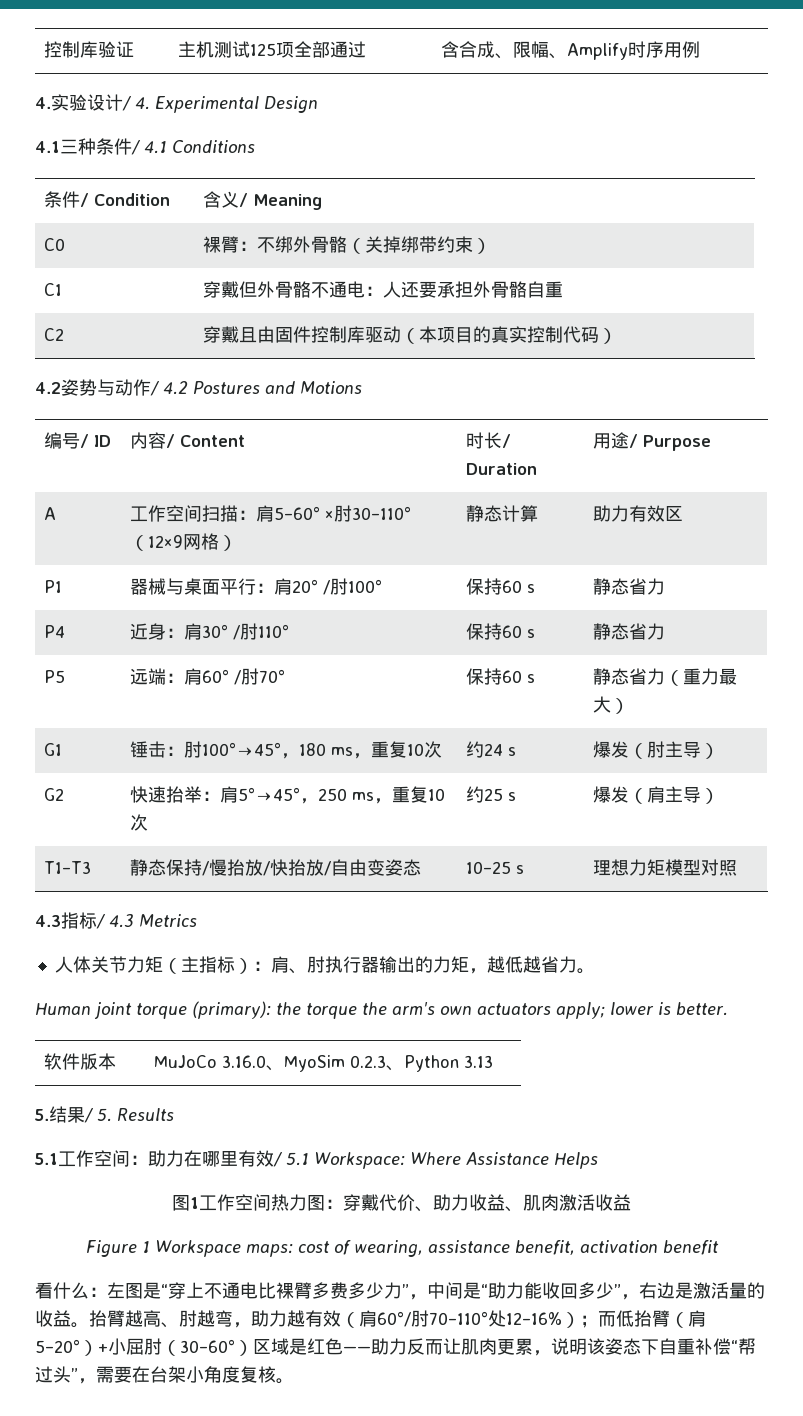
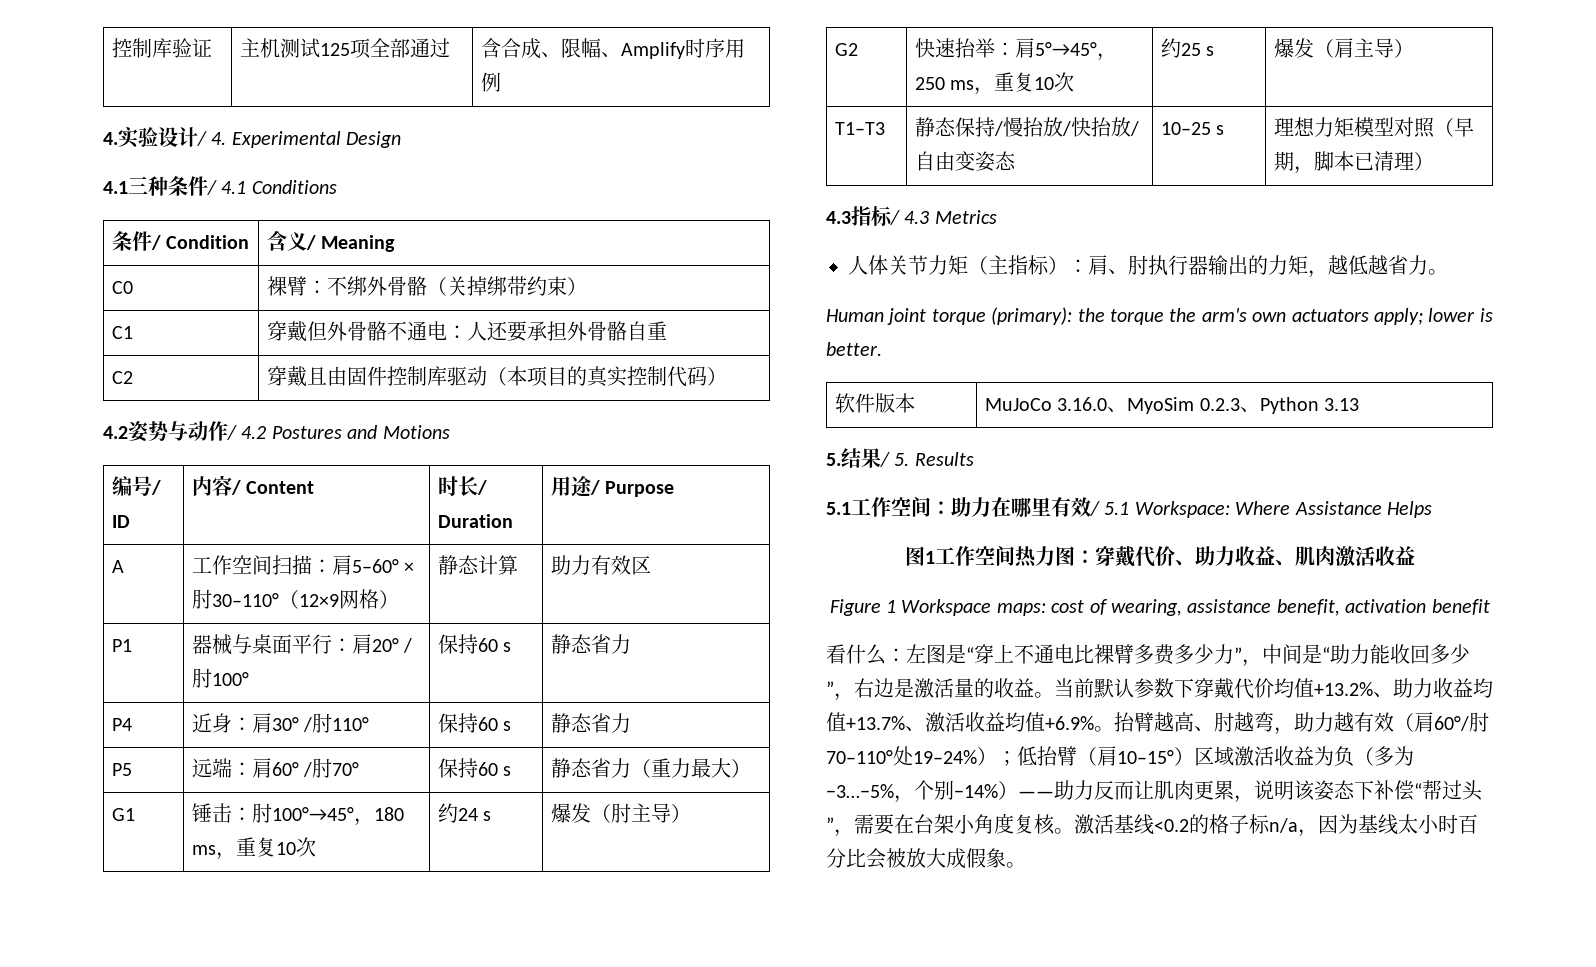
(738, 868) none -> [1434,118,1475,137] [1274,151,1435,174] （早期，脚本已清理）
(89, 1325) none -> [1054,678,1493,699] [826,712,1114,732] 当前默认参数下穿戴代价均值+13.2%、助力收益均值+13.7%、激活收益均值+6.9%。
[506,1310,706,1328] [35,1338,343,1356] 12–16%）；而低抬臂（肩5–20°）+小屈肘（30–60°）区域是红色 -> [913,746,1414,767] [826,780,1018,803] 19–24%）；低抬臂（肩10–15°）区域激活收益为负（多为−3…−5%，个别−14%）
[659,1338,695,1355] 自重 -> (1374, 790) none
(294, 1381) none -> [1074,814,1478,837] [826,848,1026,869] 激活基线<0.2的格子标n/a，因为基线太小时百分比会被放大成假象。

